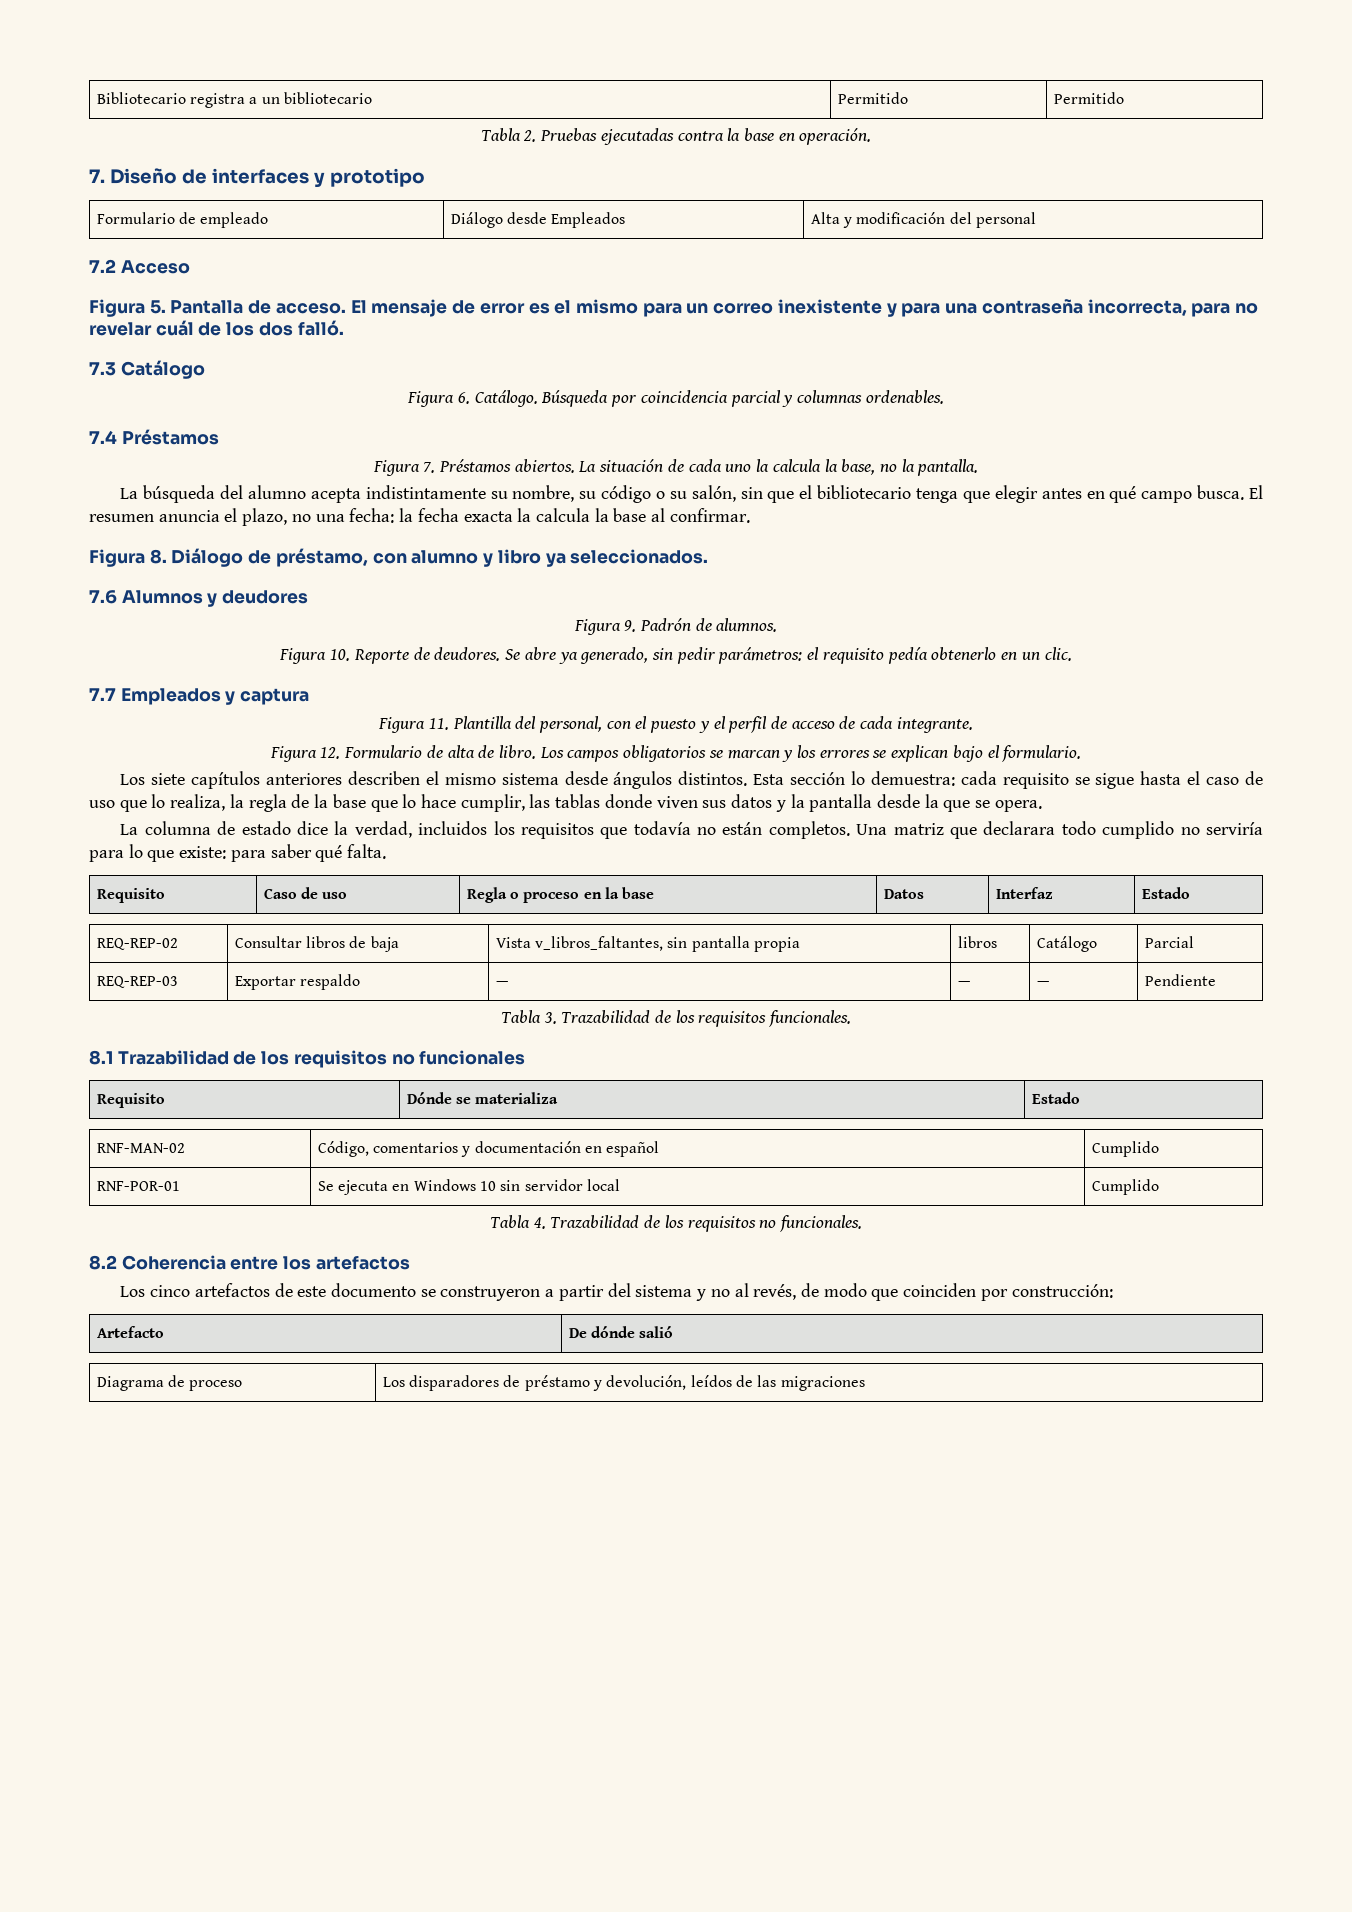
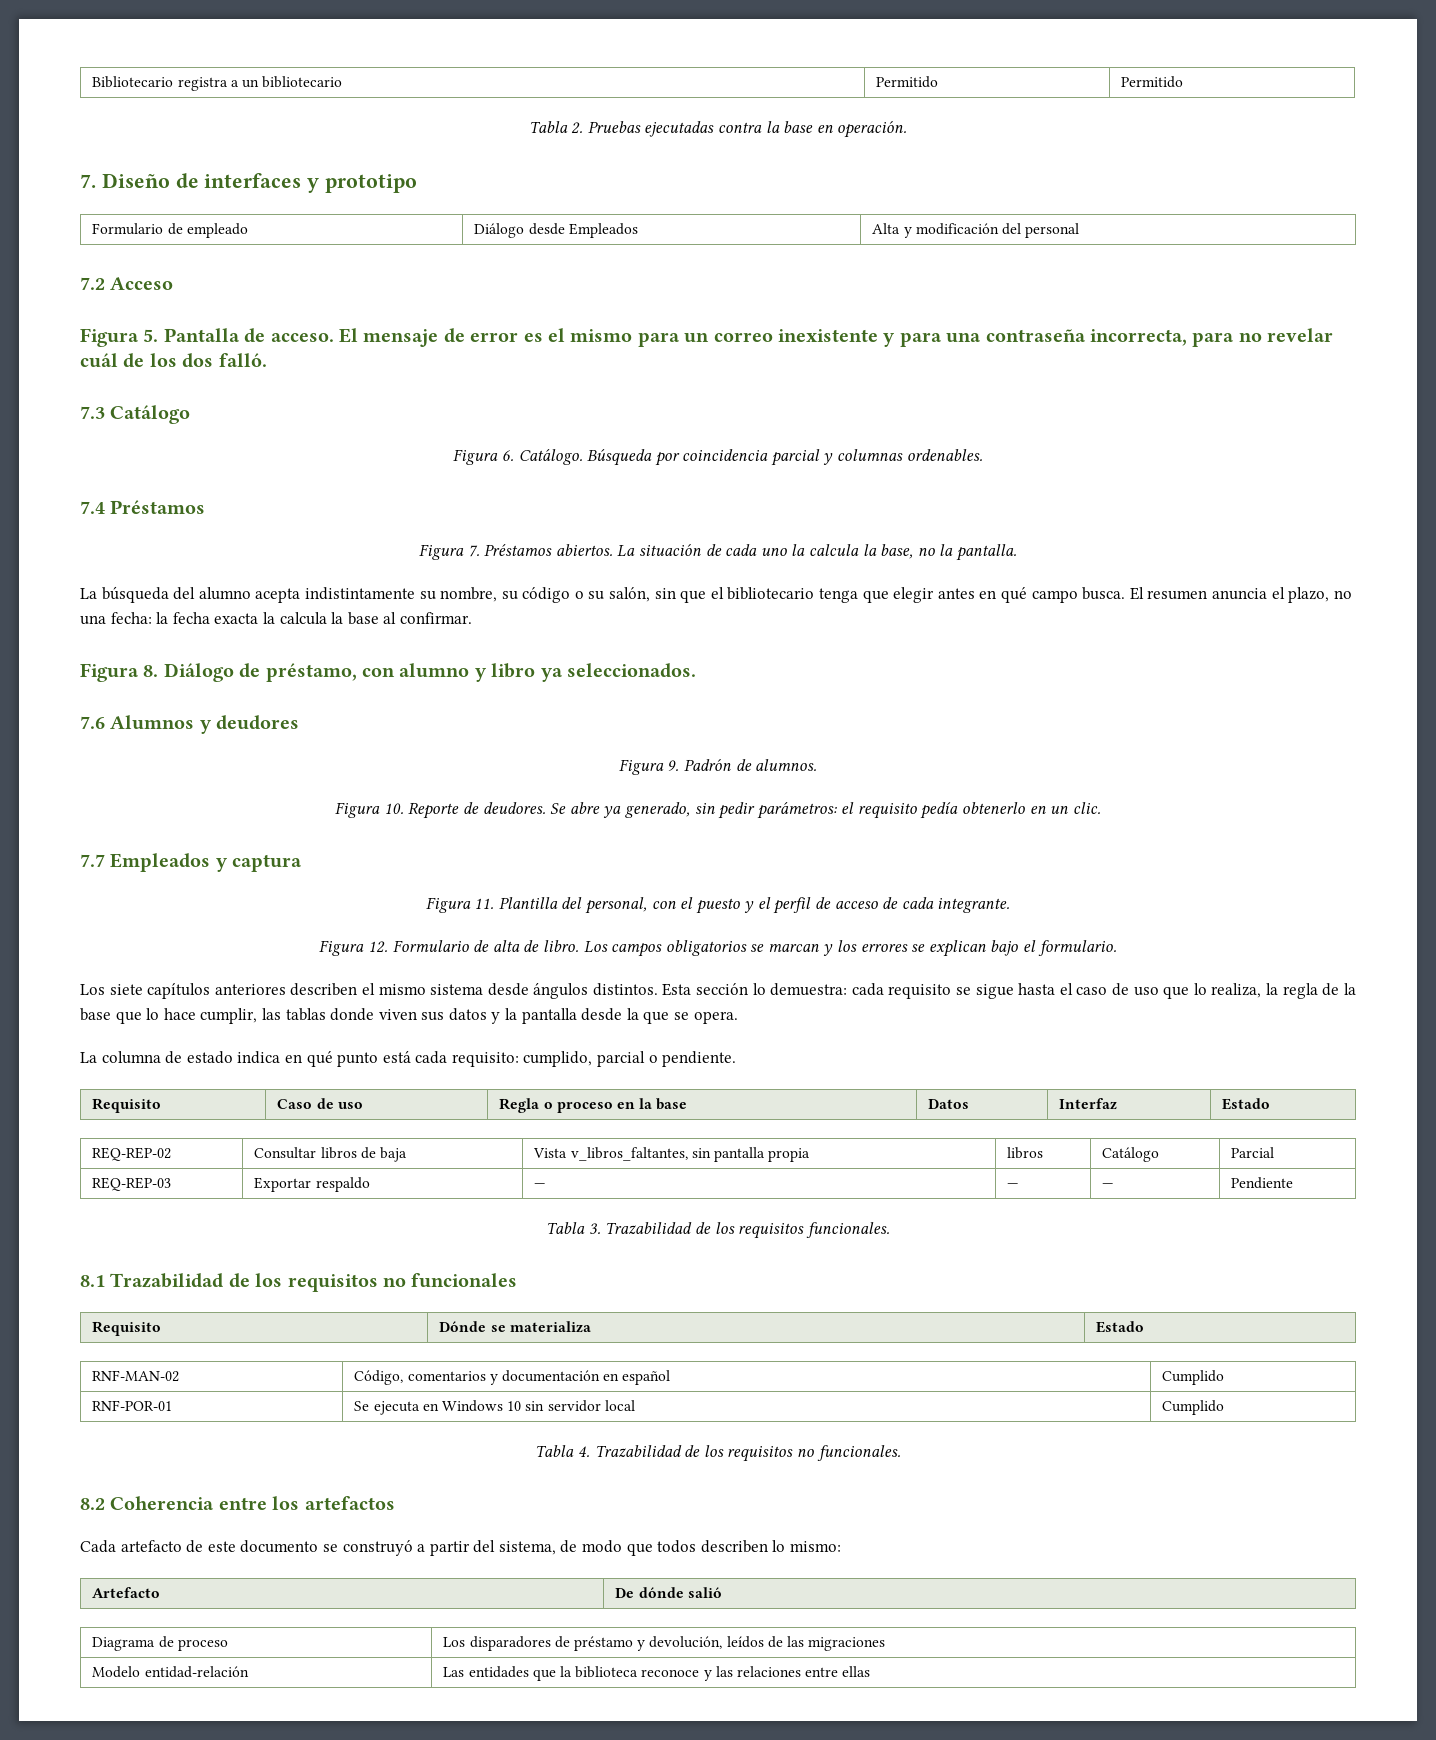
[296,821,1263,839] [89,844,387,862] dice la verdad, incluidos los requisitos que todavía no están completos. Una matriz que declarara todo cumplido no serviría para lo que existe: para saber qué falta. -> [237,1051,737,1067] indica en qué punto está cada requisito: cumplido, parcial o pendiente.
[120,1283,270,1297] Los cinco artefactos -> [80,1540,182,1553] Cada artefacto
[440,1286,541,1301] construyeron -> [342,1540,413,1556] construyó
[635,1283,1113,1301] sistema y no al revés, de modo que coinciden por construcción: -> [498,1540,842,1556] sistema, de modo que todos describen lo mismo:
(865, 1383) none -> [92,1666,249,1678] [443,1666,871,1681] // Modelo entidad-relación | Las entidades que la biblioteca reconoce y las relaciones entre ellas

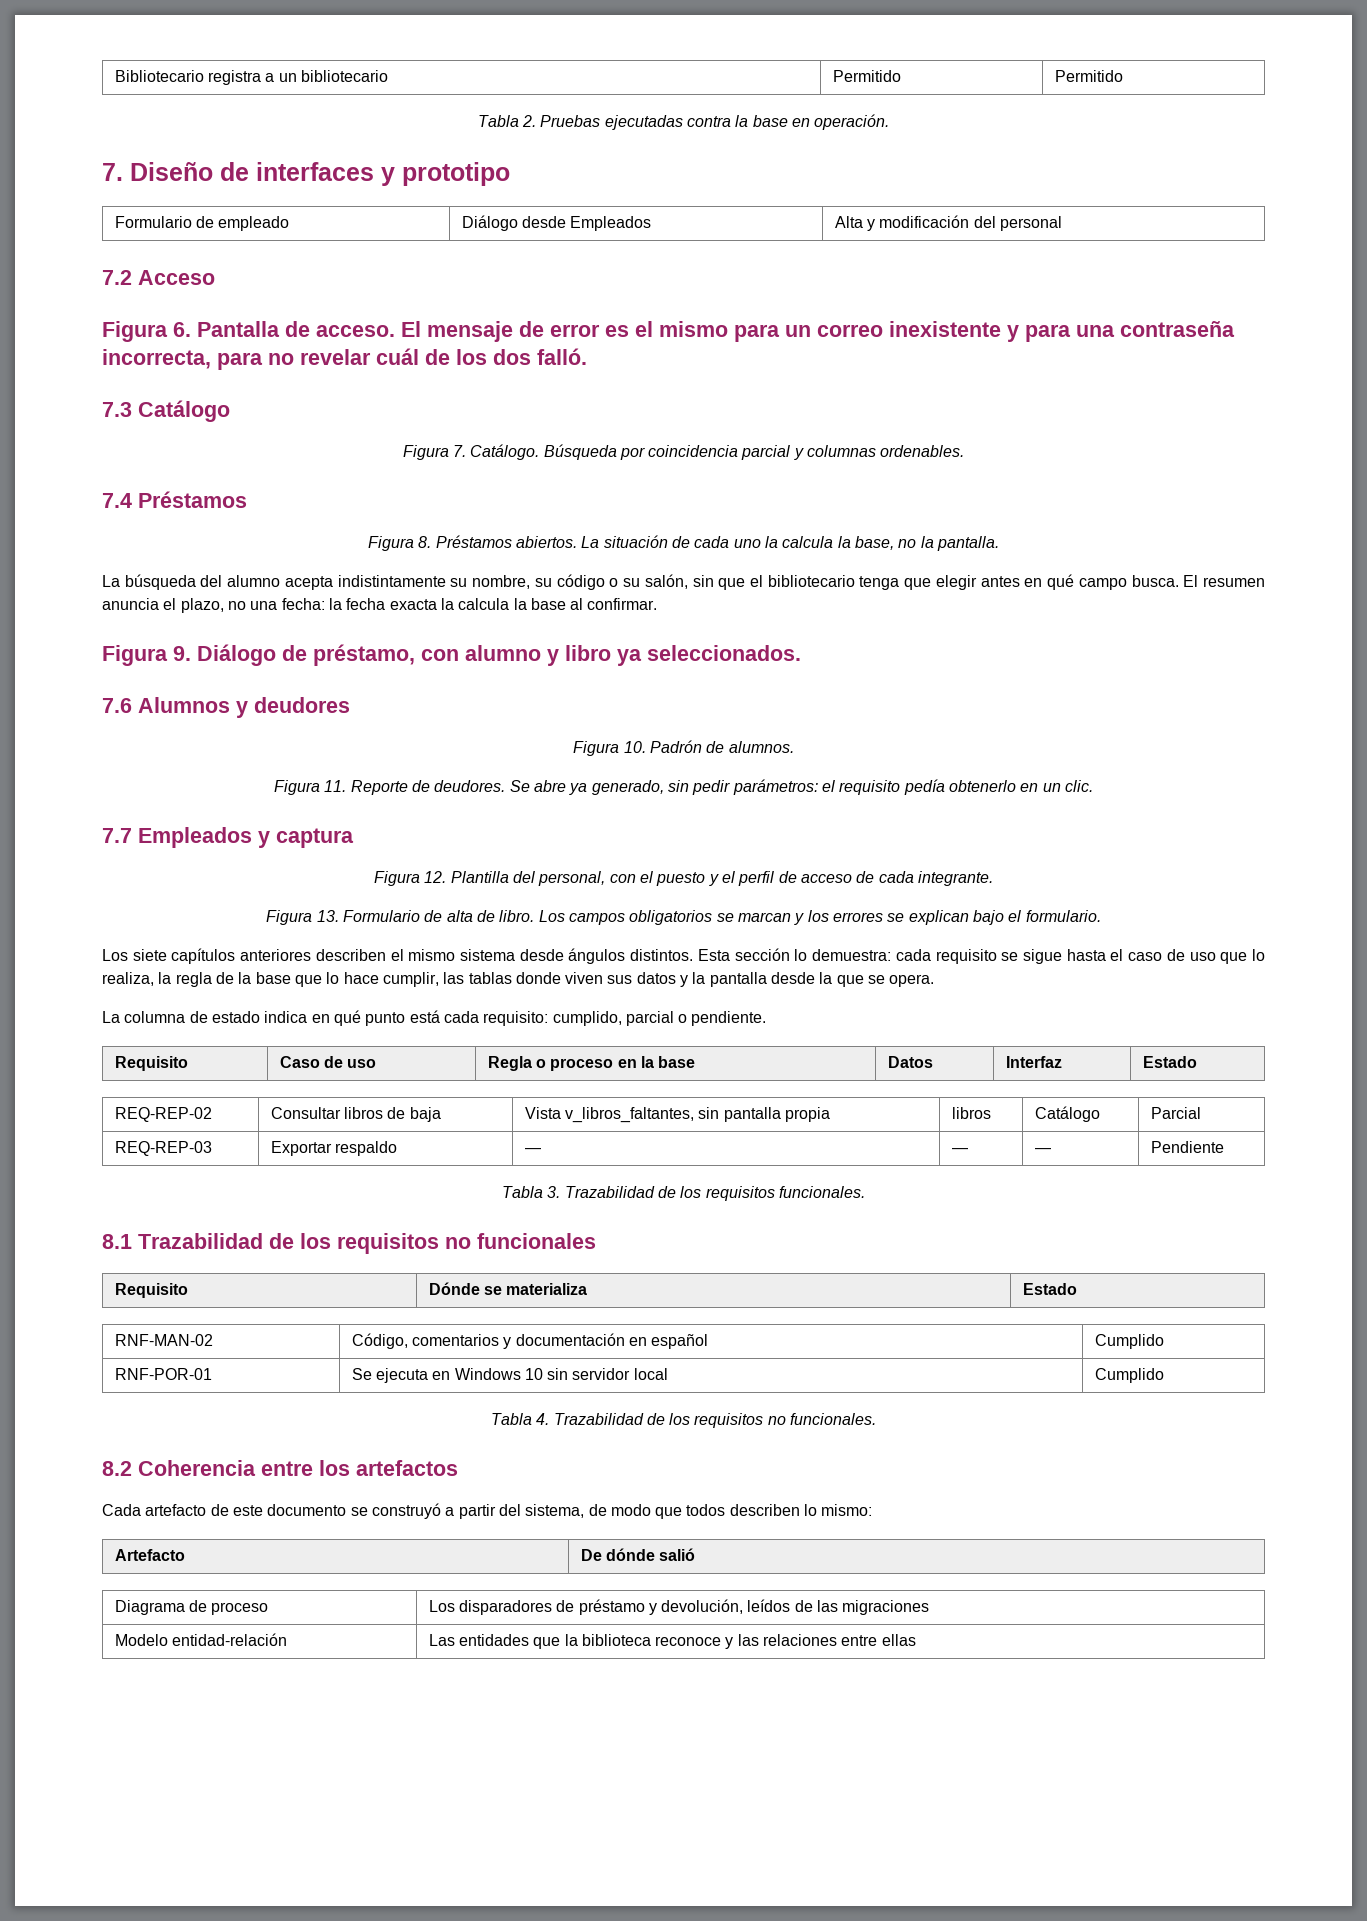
[143,329,159,342] 5. -> [173,322,191,337] 6.
[501,450,514,461] 6. -> [452,445,466,457] 7.
[467,545,480,557] 7. -> [418,536,432,548] 8.
[143,665,159,677] 8. -> [173,646,191,661] 9.
[667,760,680,771] 9. -> [623,741,646,753] 10.
[383,803,404,814] 10. -> [324,780,347,792] 11.
[474,898,495,909] 11. -> [424,871,447,883] 12.
[367,941,388,953] 12. -> [316,910,339,922] 13.

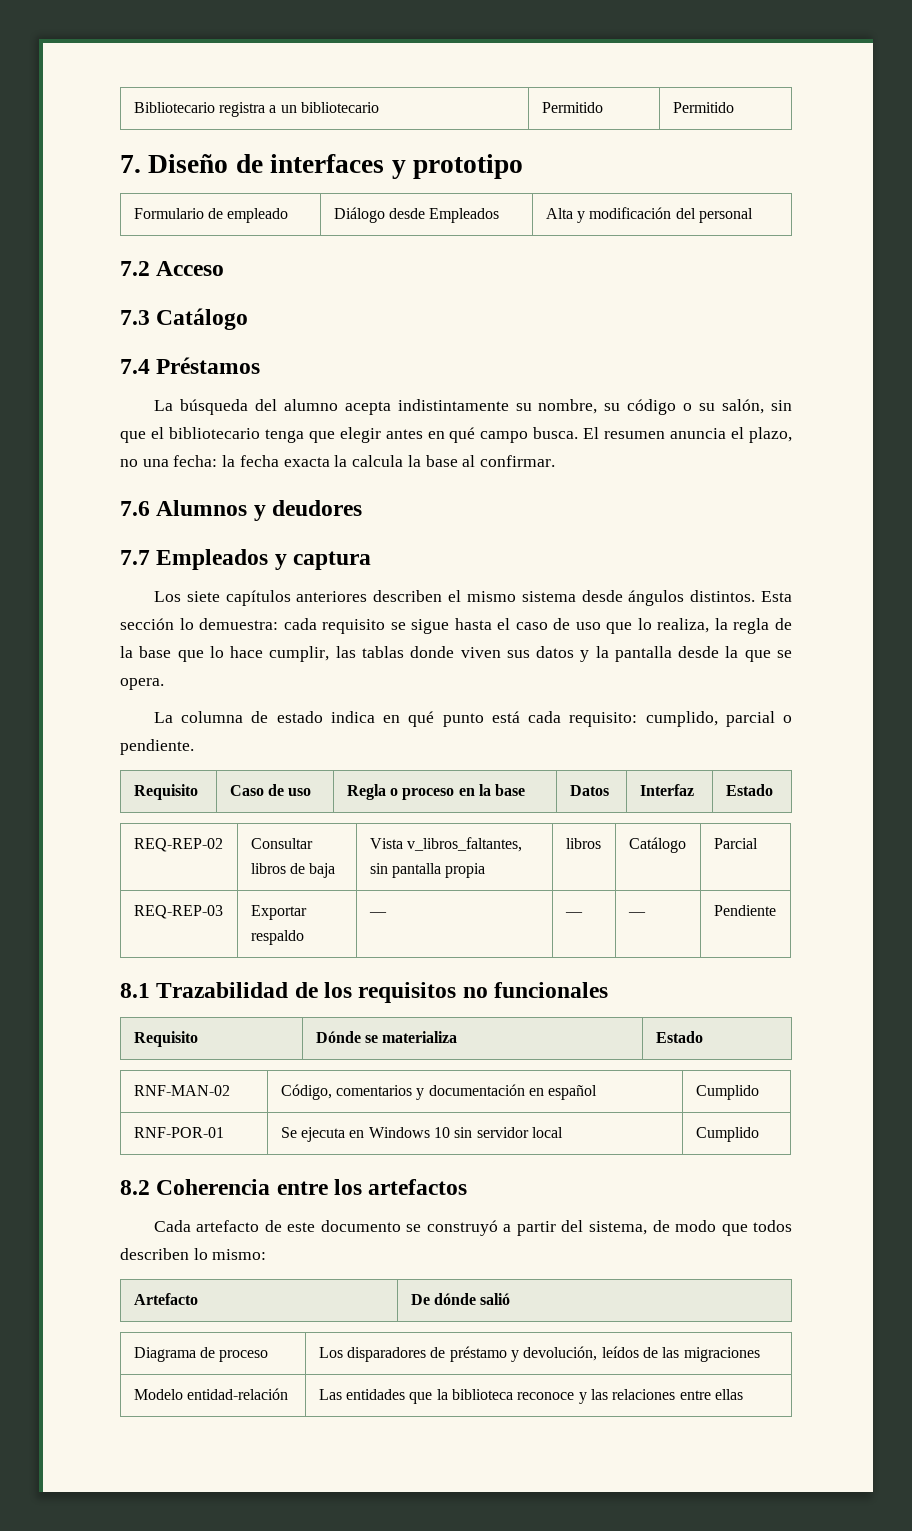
[477,114,890,130] // Tabla 2. Pruebas ejecutadas contra la base en operación. -> (734, 107) none
[102,321,1235,342] [102,348,587,370] [102,400,230,422] [402,444,965,460] [102,491,247,508] [368,535,999,551] Figura 6. Pantalla de acceso. El mensaje de error es el mismo para un correo inexistente y para una contraseña incorrecta, para no revelar cuál de los dos falló. // 7.3 Catálogo // Figura 7. Catálogo. Búsqueda por coincidencia parcial y columnas ordenables. // 7.4 Préstamos // Figura 8. Préstamos abiertos. La situación de cada uno la calcula la base, no la pantalla. -> [120,308,249,330] [120,357,261,374] 7.3 Catálogo // 7.4 Préstamos
[102,644,801,666] [102,697,350,718] [573,740,794,756] [274,779,1093,795] [102,827,354,848] [374,871,993,886] [266,910,1101,925] Figura 9. Diálogo de préstamo, con alumno y libro ya seleccionados. // 7.6 Alumnos y deudores // Figura 10. Padrón de alumnos. // Figura 11. Reporte de deudores. Se abre ya generado, sin pedir parámetros: el requisito pedía obtenerlo en un clic. // 7.7 Empleados y captura // Figura 12. Plantilla del personal, con el puesto y el perfil de acceso de cada integrante. // Figura 13. Formulario de alta de libro. Los campos obligatorios se marcan y los errores se explican bajo el formulario. -> [120,500,363,521] [120,549,372,570] 7.6 Alumnos y deudores // 7.7 Empleados y captura
[502,1186,865,1201] // Tabla 3. Trazabilidad de los requisitos funcionales. -> (776, 910) none
[490,1413,877,1428] // Tabla 4. Trazabilidad de los requisitos no funcionales. -> (759, 1134) none

